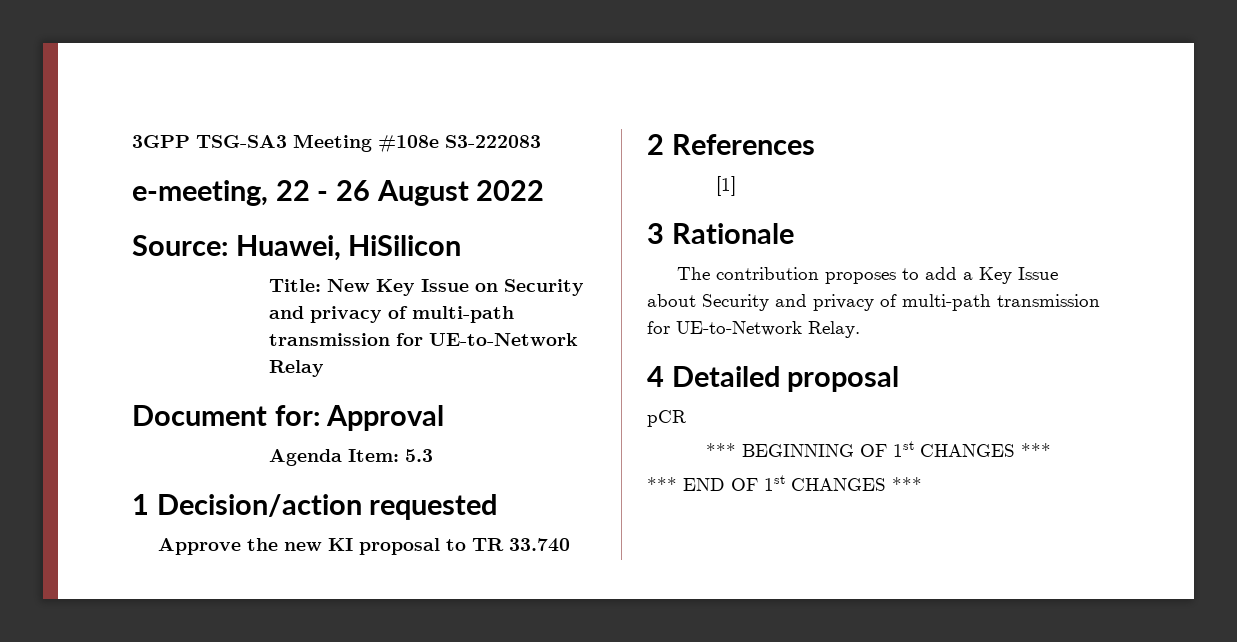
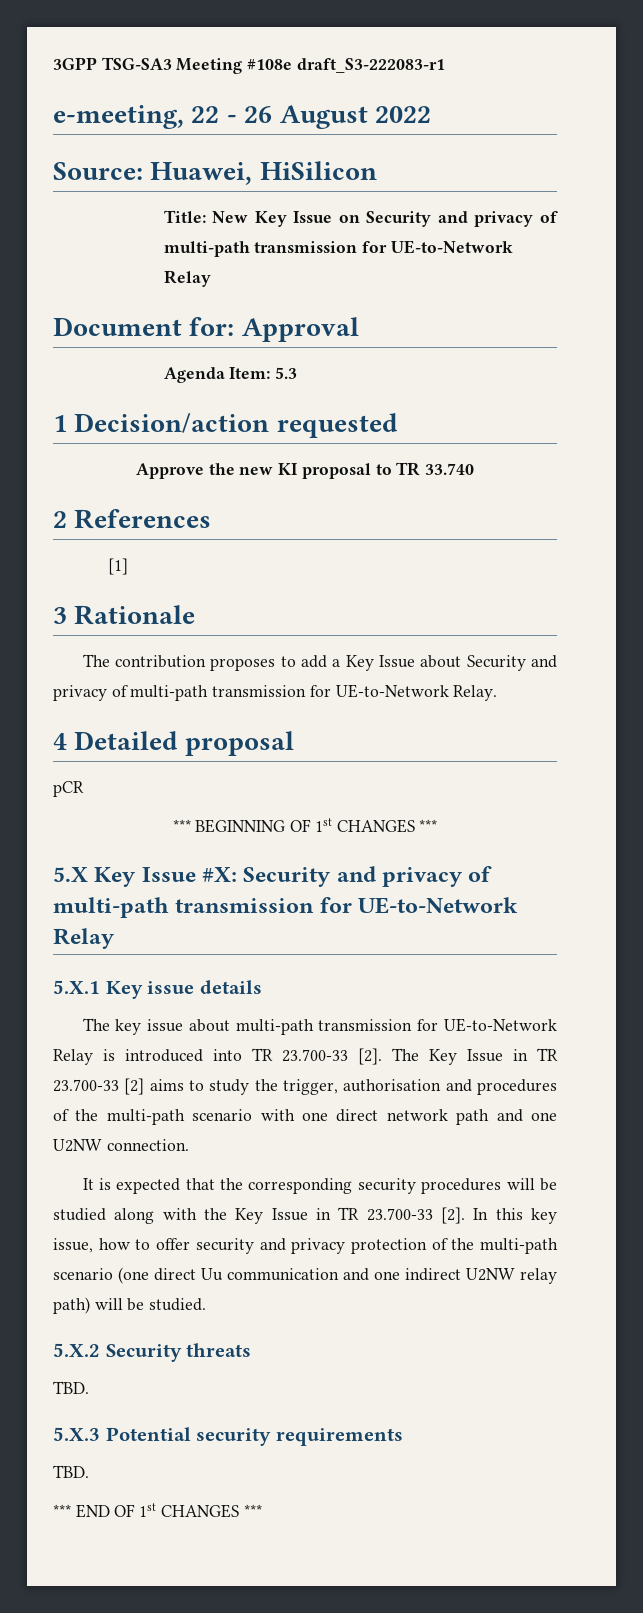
[445,135,541,148] S3-222083 -> [296,58,445,73] draft_S3-222083-r1
(1051, 450) none -> [53,866,493,887] [53,897,519,918] [53,928,115,949] [53,980,262,999] [82,1018,557,1035] [53,1048,558,1065] [53,1078,557,1095] [53,1109,557,1125] [53,1139,189,1152] [82,1178,558,1194] [53,1207,557,1224] [53,1238,558,1254] [53,1267,557,1284] [53,1297,207,1314] [53,1343,252,1362] [53,1381,89,1394] [53,1427,403,1446] [53,1465,89,1478] // 5.X Key Issue #X: Security and privacy of multi-path transmission for UE-to-Network Relay // 5.X.1 Key issue details // The key issue about multi-path transmission for UE-to-Network Relay is introduced into TR 23.700-33 [2]. The Key Issue in TR 23.700-33 [2] aims to study the trigger, authorisation and procedures of the multi-path scenario with one direct network path and one U2NW connection. // It is expected that the corresponding security procedures will be studied along with the Key Issue in TR 23.700-33 [2]. In this key issue, how to offer security and privacy protection of the multi-path scenario (one direct Uu communication and one indirect U2NW relay path) will be studied. // 5.X.2 Security threats // TBD. // 5.X.3 Potential security requirements // TBD.

